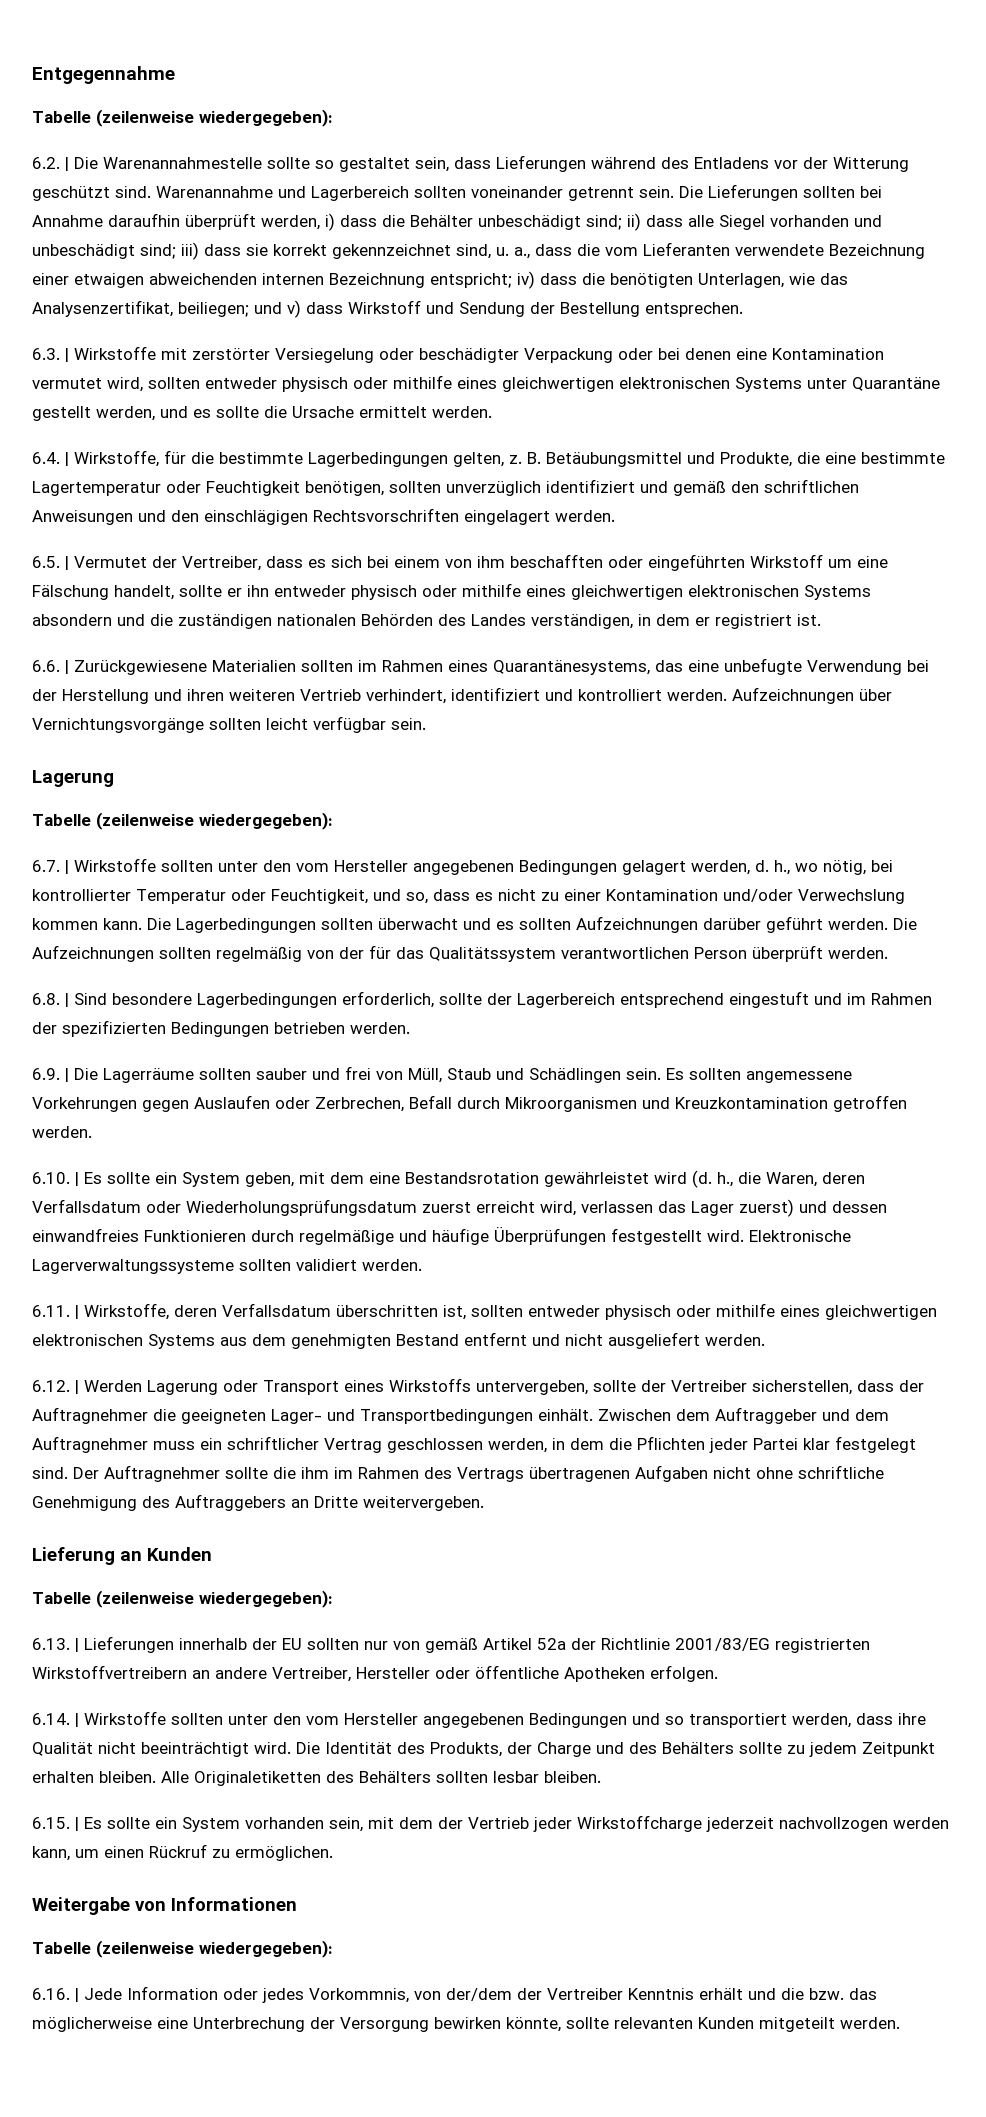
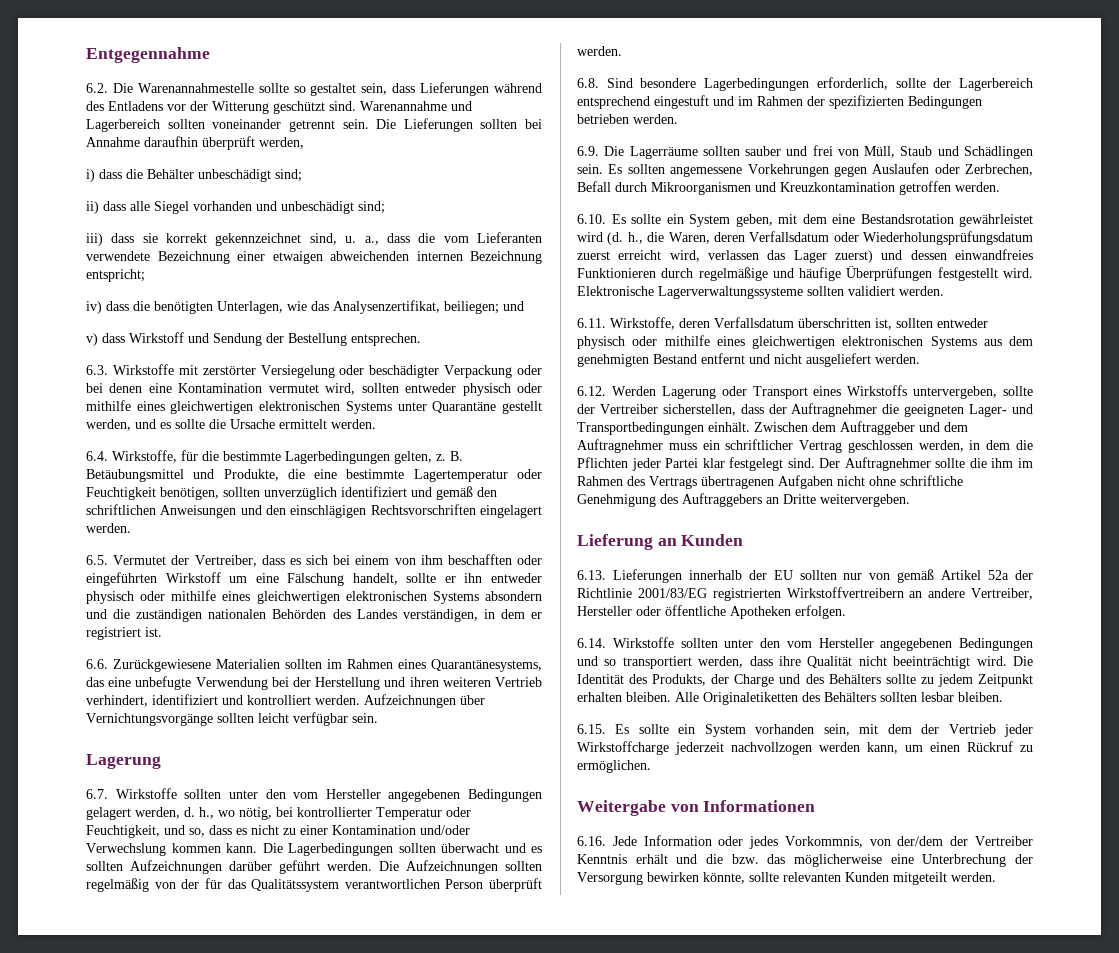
[32,109,333,127] // Tabelle (zeilenweise wiedergegeben): -> (210, 55) none
[65,157,69,171] | -> (108, 88) none
(320, 222) none -> (304, 143) //
(622, 222) none -> (302, 175) //
(176, 251) none -> (385, 207) //
(512, 280) none -> (145, 275) //
(282, 308) none -> (524, 306) //
[65,348,69,362] | -> (108, 370) none
[65,452,69,466] | -> (108, 456) none
[65,556,69,570] | -> (108, 560) none
[65,660,69,674] | -> (108, 664) none
[32,812,333,830] // Tabelle (zeilenweise wiedergegeben): -> (161, 761) none
[65,860,69,874] | -> (108, 794) none
[65,993,69,1007] | -> (599, 83) none
[65,1068,69,1082] | -> (599, 151) none
[75,1172,79,1186] | -> (606, 219) none
[75,1305,79,1319] | -> (606, 323) none
[75,1380,79,1394] | -> (606, 391) none
[32,1590,333,1608] // Tabelle (zeilenweise wiedergegeben): -> (744, 540) none
[75,1638,79,1652] | -> (606, 575) none
[75,1713,79,1727] | -> (606, 643) none
[75,1817,79,1831] | -> (606, 729) none
[32,1940,333,1958] // Tabelle (zeilenweise wiedergegeben): -> (816, 806) none
[75,1988,79,2002] | -> (606, 841) none

